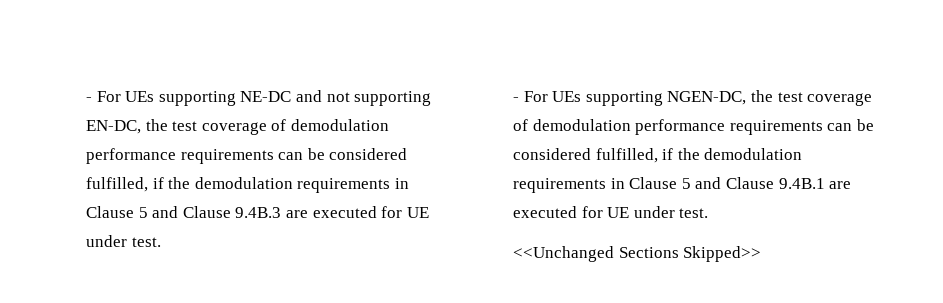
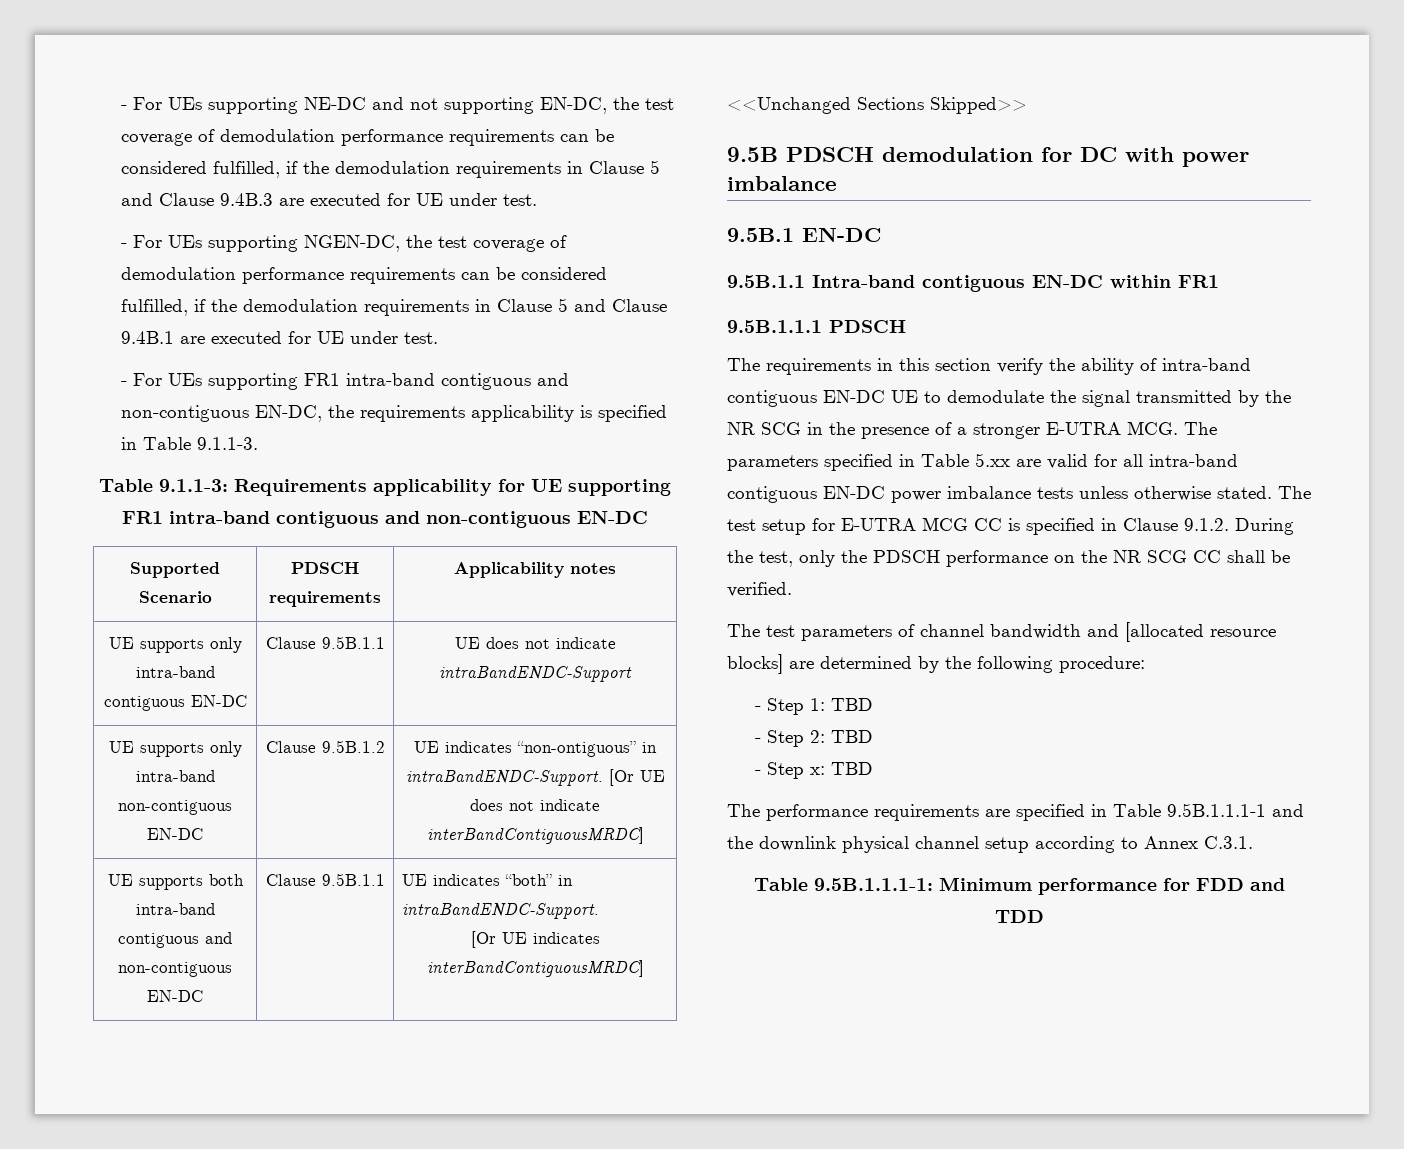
[513,246,762,262] <<Unchanged Sections Skipped>> -> [121,373,570,390] [121,405,668,422] [121,437,259,450] [99,479,671,496] [122,511,648,528] [130,562,220,578] [138,591,212,603] [291,562,359,574] [269,591,381,607] [453,562,616,578] [108,637,242,653] [135,666,215,678] [103,695,247,711] [265,636,385,649] [454,637,616,649] [438,666,632,682] [108,741,242,757] [135,770,215,782] [118,800,232,815] [147,828,203,840] [265,740,385,753] [413,741,657,757] [405,769,665,786] [469,799,600,811] [426,827,644,844] [107,874,244,890] [135,903,215,915] [118,932,232,948] [118,962,232,977] [147,990,203,1002] [265,873,385,886] [402,874,574,886] [402,903,600,919] [470,931,600,948] [426,960,644,977] [727,97,1027,114] [727,147,1249,167] [727,176,837,191] [727,227,881,242] [727,275,1219,292] [727,320,906,333] [727,358,1251,375] [727,390,1291,407] [727,421,1217,439] [727,453,1238,471] [727,486,1311,503] [727,517,1294,535] [727,550,1290,567] [727,582,792,597] [727,622,1276,642] [727,654,1145,674] [755,698,874,715] [755,730,874,747] [755,762,874,779] [727,803,1304,821] [727,836,1253,853] [753,877,1285,895] [994,910,1044,923] - For UEs supporting FR1 intra-band contiguous and non-contiguous EN-DC, the requirements applicability is specified in Table 9.1.1-3. // Table 9.1.1-3: Requirements applicability for UE supporting FR1 intra-band contiguous and non-contiguous EN-DC // Supported Scenario | PDSCH requirements | Applicability notes // UE supports only intra-band contiguous EN-DC | Clause 9.5B.1.1 | UE does not indicate intraBandENDC-Support // UE supports only intra-band non-contiguous EN-DC | Clause 9.5B.1.2 | UE indicates “non-ontiguous” in intraBandENDC-Support. [Or UE does not indicate interBandContiguousMRDC] // UE supports both intra-band contiguous and non-contiguous EN-DC | Clause 9.5B.1.1 | UE indicates “both” in intraBandENDC-Support. // [Or UE indicates interBandContiguousMRDC] // <<Unchanged Sections Skipped>> // 9.5B PDSCH demodulation for DC with power imbalance // 9.5B.1 EN-DC // 9.5B.1.1 Intra-band contiguous EN-DC within FR1 // 9.5B.1.1.1 PDSCH // The requirements in this section verify the ability of intra-band contiguous EN-DC UE to demodulate the signal transmitted by the NR SCG in the presence of a stronger E-UTRA MCG. The parameters specified in Table 5.xx are valid for all intra-band contiguous EN-DC power imbalance tests unless otherwise stated. The test setup for E-UTRA MCG CC is specified in Clause 9.1.2. During the test, only the PDSCH performance on the NR SCG CC shall be verified. // The test parameters of channel bandwidth and [allocated resource blocks] are determined by the following procedure: // - Step 1: TBD // - Step 2: TBD // - Step x: TBD // The performance requirements are specified in Table 9.5B.1.1.1-1 and the downlink physical channel setup according to Annex C.3.1. // Table 9.5B.1.1.1-1: Minimum performance for FDD and TDD

